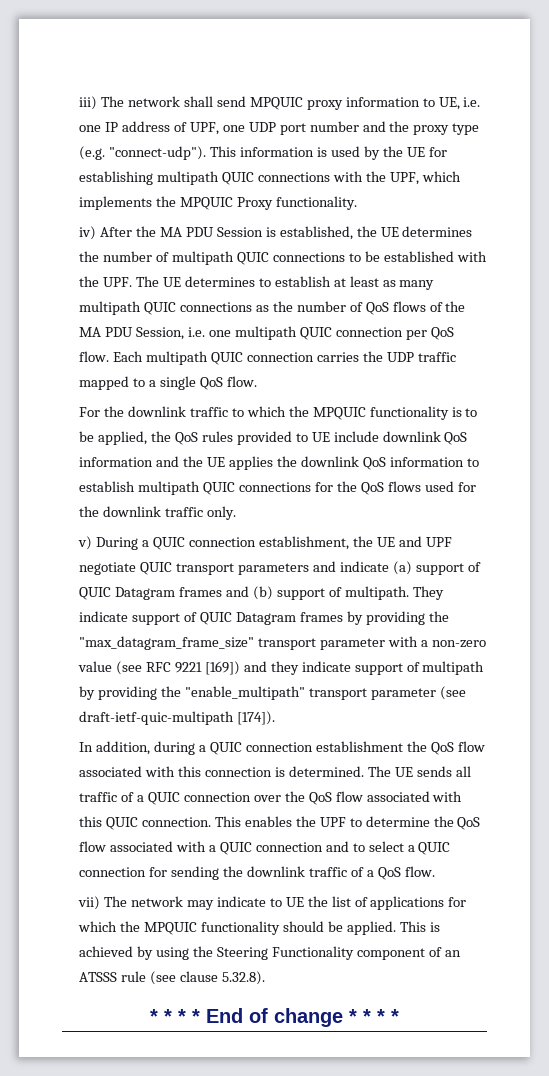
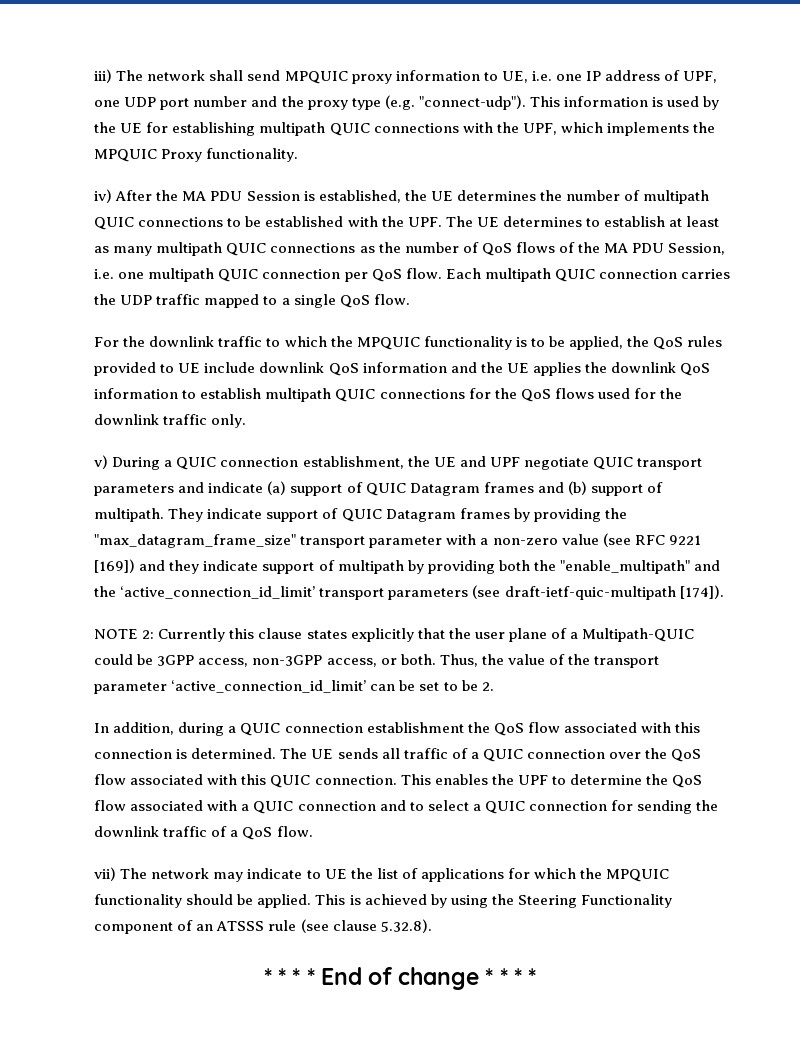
(158, 693) none -> [498,560,530,571] both
[308,686,466,700] [79,711,276,725] transport parameter (see draft-ietf-quic-multipath [174]). -> [693,560,720,571] [94,585,724,600] [94,628,694,642] [94,654,659,668] [94,680,494,694] and the ‘active_connection_id_limit’ transport parameters (see draft-ietf-quic-multipath [174]). // NOTE 2: Currently this clause states explicitly that the user plane of a Multipath-QUIC could be 3GPP access, non-3GPP access, or both. Thus, the value of the transport parameter ‘active_connection_id_limit’ can be set to be 2.

